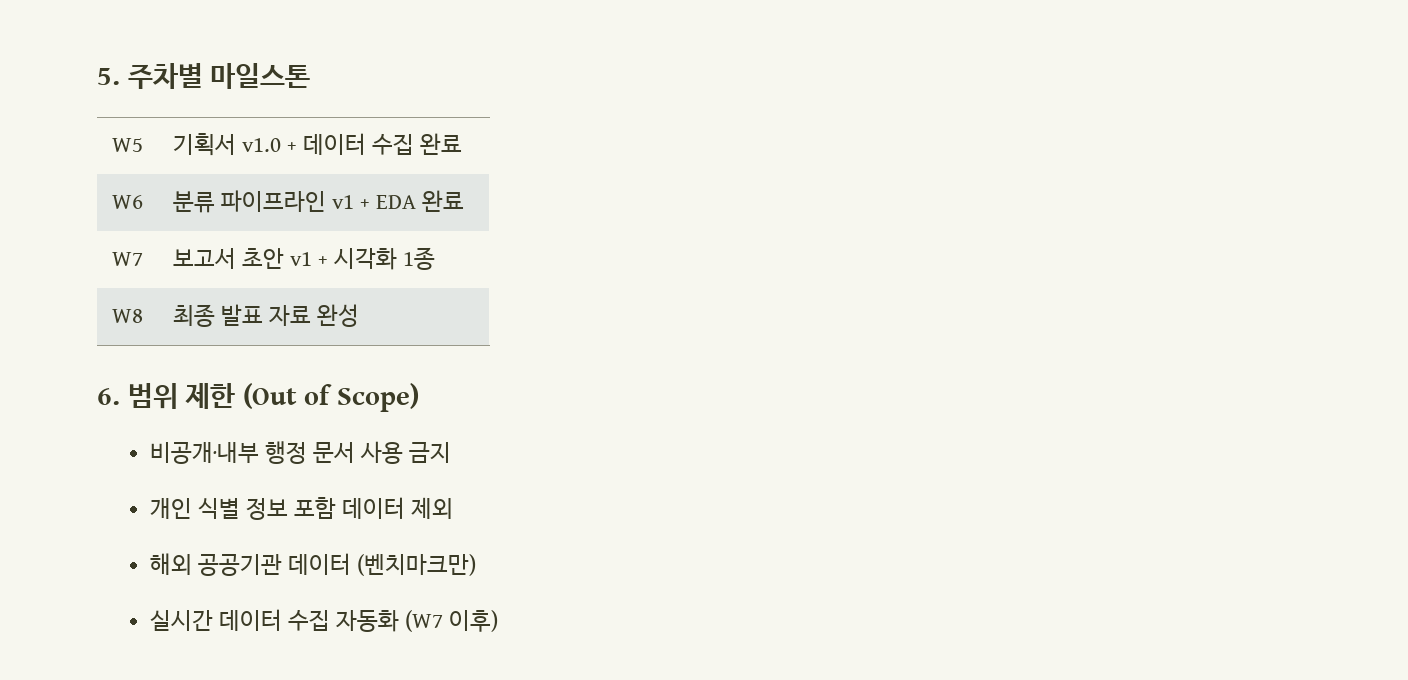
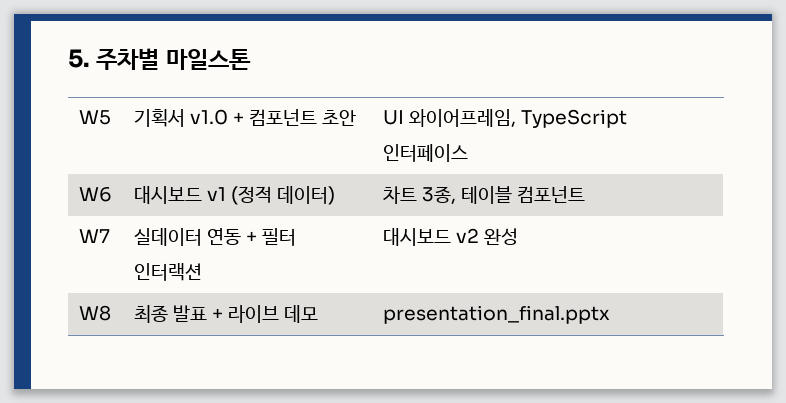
[302,133,463,155] [111,195,143,209] [172,190,465,213] [111,252,143,266] [172,247,436,270] [111,309,143,323] [172,304,359,327] [97,383,419,412] [150,441,452,464] [150,497,454,520] [150,553,477,576] [150,609,499,632] 데이터 수집 완료 // W6 | 분류 파이프라인 v1 + EDA 완료 // W7 | 보고서 초안 v1 + 시각화 1종 // W8 | 최종 발표 자료 완성 // 6. 범위 제한 (Out of Scope) // 비공개·내부 행정 문서 사용 금지 // 개인 식별 정보 포함 데이터 제외 // 해외 공공기관 데이터 (벤치마크만) // 실시간 데이터 수집 자동화 (W7 이후) -> [249,109,357,126] [382,109,627,128] [382,144,468,162] [78,187,112,202] [133,186,336,205] [382,186,586,204] [78,229,110,243] [133,228,297,246] [133,263,202,281] [382,228,518,246] [78,305,111,321] [133,305,319,323] [382,305,610,324] 컴포넌트 초안 | UI 와이어프레임, TypeScript 인터페이스 // W6 | 대시보드 v1 (정적 데이터) | 차트 3종, 테이블 컴포넌트 // W7 | 실데이터 연동 + 필터 인터랙션 | 대시보드 v2 완성 // W8 | 최종 발표 + 라이브 데모 | presentation_final.pptx

